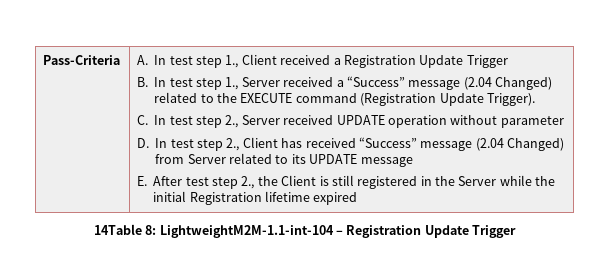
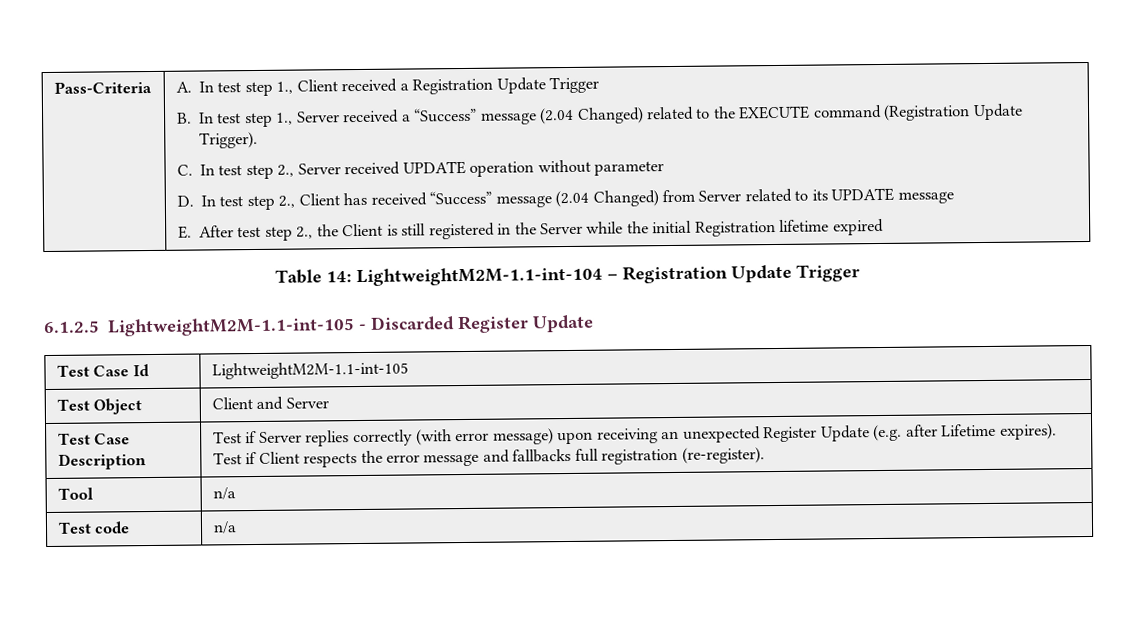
[93,224,157,235] 14Table 8: -> [274,269,352,284] Table 14:
(517, 231) none -> [44,314,595,337] [56,364,150,377] [211,361,409,380] [56,398,143,415] [211,396,329,410] [57,432,131,445] [57,453,147,470] [212,423,1057,447] [212,447,765,468] [57,487,94,500] [212,487,236,500] [57,521,131,534] [212,521,237,534] // 6.1.2.5 LightweightM2M-1.1-int-105 - Discarded Register Update // Test Case Id | LightweightM2M-1.1-int-105 // Test Object | Client and Server // Test Case Description | Test if Server replies correctly (with error message) upon receiving an unexpected Register Update (e.g. after Lifetime expires). Test if Client respects the error message and fallbacks full registration (re-register). // Tool | n/a // Test code | n/a

